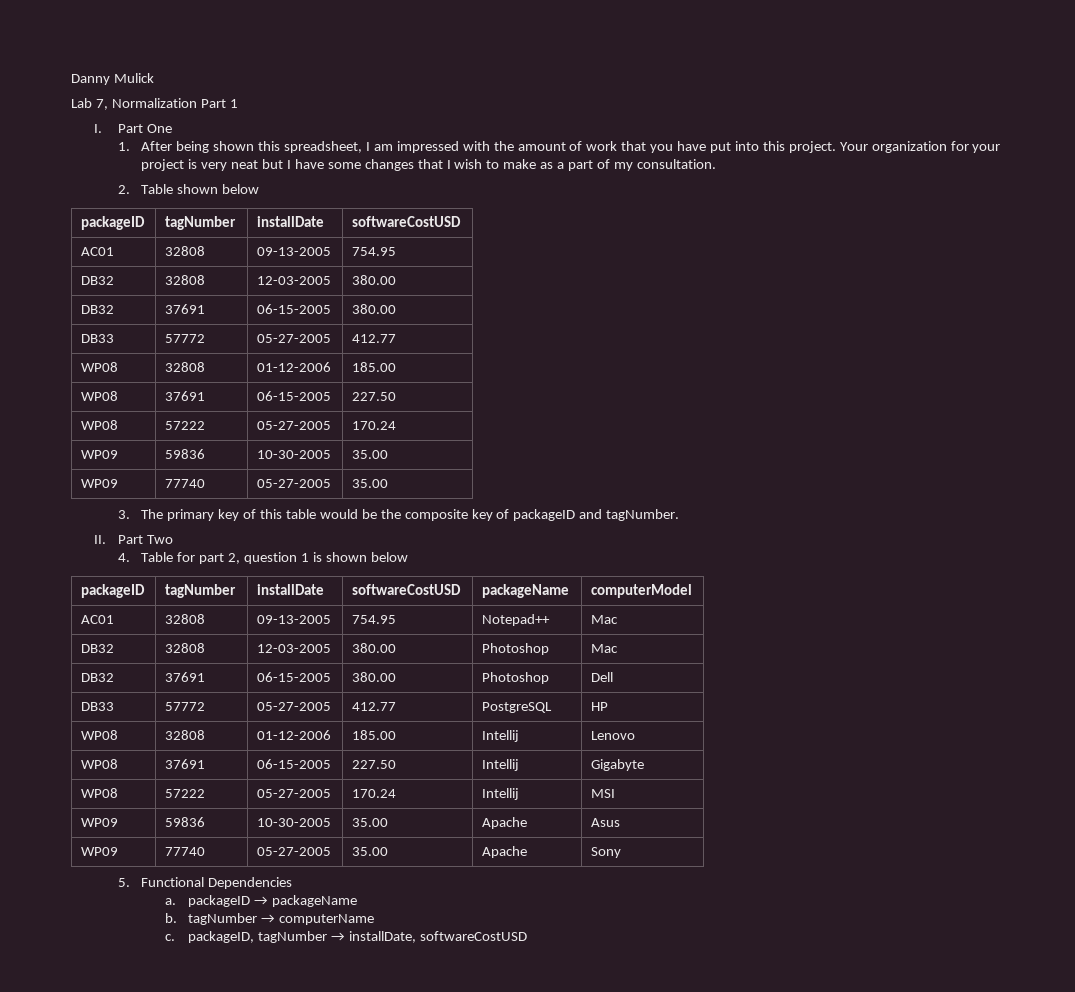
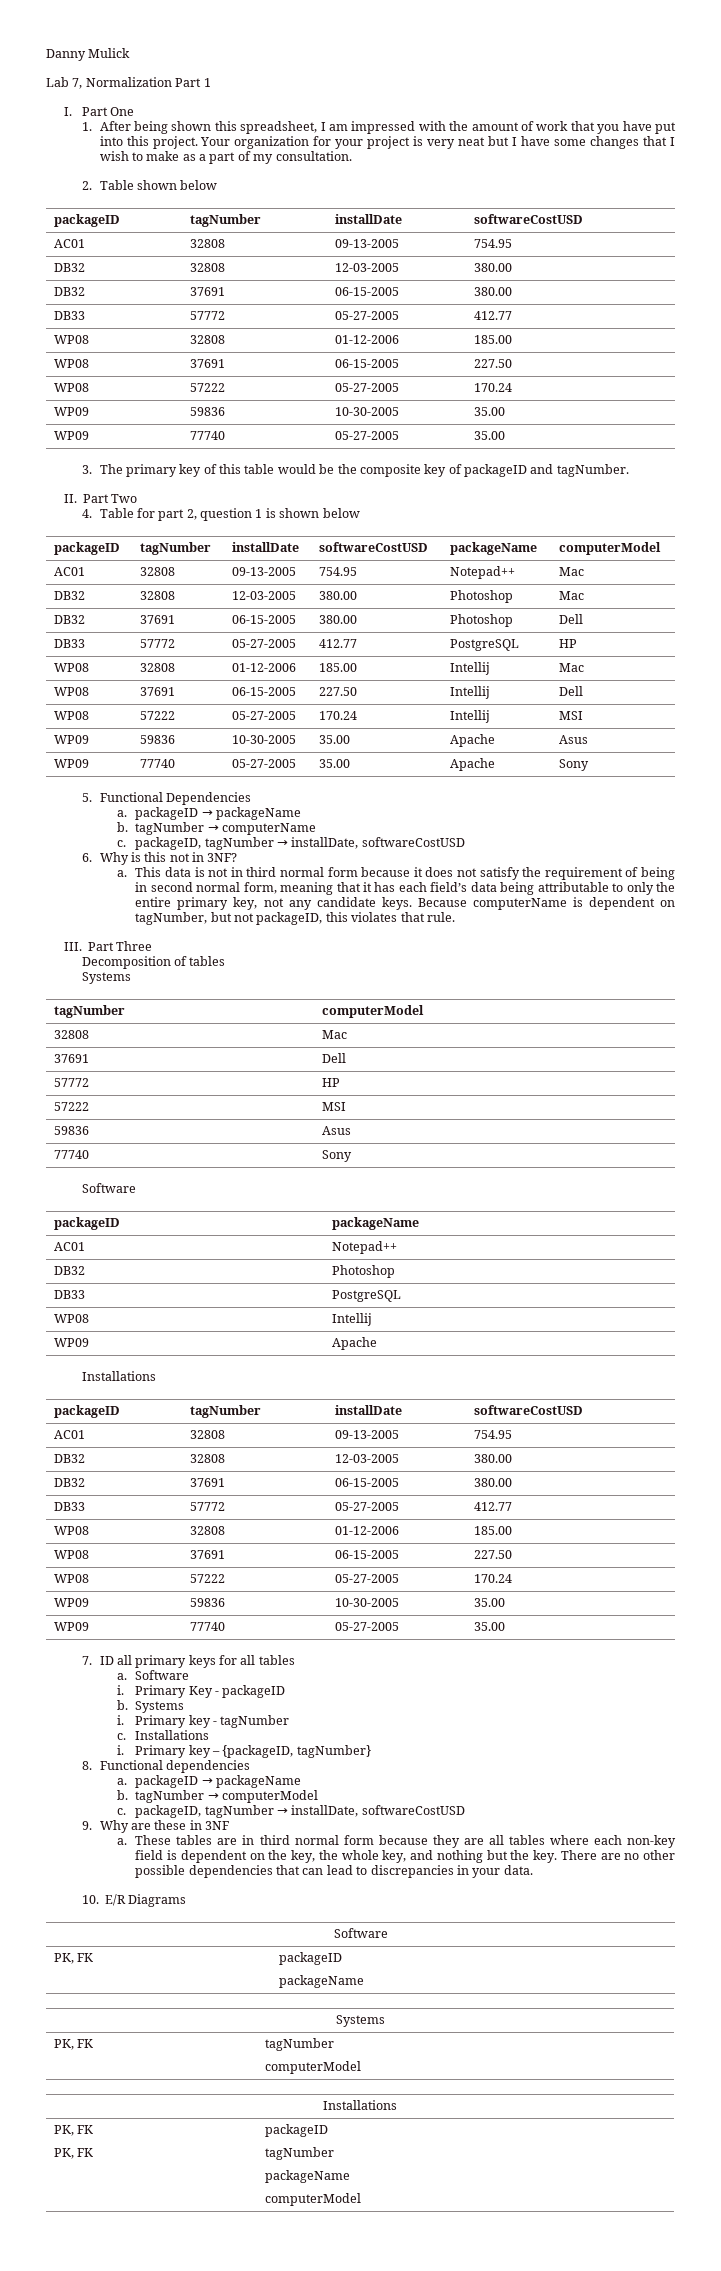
[591,731,636,740] Lenovo -> [558,663,584,672] Mac
[591,759,645,771] Gigabyte -> [558,686,583,696] Dell
(527, 936) none -> [81,852,238,865] [117,867,675,880] [135,882,675,895] [135,897,675,910] [135,912,455,925] [63,941,153,951] [81,956,226,969] [81,972,131,984] [53,1005,125,1018] [321,1005,424,1018] [53,1030,89,1039] [321,1030,347,1039] [53,1054,89,1063] [321,1053,346,1063] [53,1078,89,1087] [321,1078,340,1087] [53,1102,89,1111] [321,1102,346,1111] [53,1126,89,1135] [321,1126,351,1135] [53,1150,89,1159] [321,1150,352,1162] [81,1183,136,1193] [53,1217,120,1230] [331,1217,419,1230] [53,1242,85,1251] [331,1241,397,1254] [53,1266,85,1275] [331,1265,395,1278] [53,1290,85,1299] [331,1290,401,1302] [53,1314,89,1323] [331,1313,372,1326] [53,1338,89,1347] [331,1337,377,1350] [81,1371,156,1381] [53,1405,120,1418] [189,1405,261,1418] [334,1405,402,1415] [473,1405,583,1415] [53,1430,85,1439] [189,1430,225,1439] [334,1430,399,1439] [473,1430,512,1439] [53,1454,85,1463] [189,1454,225,1463] [334,1454,399,1463] [473,1454,512,1463] [53,1478,85,1487] [189,1478,225,1487] [334,1478,399,1487] [473,1478,512,1487] [53,1502,85,1511] [189,1502,225,1511] [334,1502,399,1511] [473,1502,512,1511] [53,1526,89,1535] [189,1526,225,1535] [334,1526,399,1535] [473,1526,512,1535] [53,1550,89,1559] [189,1550,225,1559] [334,1550,399,1559] [473,1550,512,1559] [53,1574,89,1583] [189,1574,225,1583] [334,1574,399,1583] [473,1574,512,1583] [53,1598,89,1607] [189,1598,225,1607] [334,1598,399,1607] [473,1598,505,1607] [53,1622,89,1631] [189,1622,225,1631] [334,1622,399,1631] [473,1622,505,1631] [81,1655,295,1668] [117,1670,190,1680] [117,1685,286,1698] [117,1700,185,1713] [117,1715,290,1728] [117,1730,210,1740] [117,1745,371,1758] [81,1760,250,1773] [117,1775,302,1788] [117,1790,319,1803] [117,1805,465,1818] [81,1820,230,1833] [117,1835,676,1848] [135,1850,675,1863] [135,1865,533,1878] [81,1894,187,1907] [333,1928,388,1938] [53,1953,94,1964] [278,1952,342,1965] [278,1975,364,1988] [335,2015,385,2027] [53,2039,94,2050] [264,2038,334,2051] [264,2061,361,2074] [323,2100,397,2110] [53,2125,94,2136] [53,2148,94,2159] [264,2124,328,2137] [264,2147,334,2160] [264,2170,350,2183] [264,2193,361,2206] // 6. Why is this not in 3NF? // a. This data is not in third normal form because it does not satisfy the requirement of being in second normal form, meaning that it has each field’s data being attributable to only the entire primary key, not any candidate keys. Because computerName is dependent on tagNumber, but not packageID, this violates that rule. // III. Part Three // Decomposition of tables // Systems // tagNumber | computerModel // 32808 | Mac // 37691 | Dell // 57772 | HP // 57222 | MSI // 59836 | Asus // 77740 | Sony // Software // packageID | packageName // AC01 | Notepad++ // DB32 | Photoshop // DB33 | PostgreSQL // WP08 | Intellij // WP09 | Apache // Installations // packageID | tagNumber | installDate | softwareCostUSD // AC01 | 32808 | 09-13-2005 | 754.95 // DB32 | 32808 | 12-03-2005 | 380.00 // DB32 | 37691 | 06-15-2005 | 380.00 // DB33 | 57772 | 05-27-2005 | 412.77 // WP08 | 32808 | 01-12-2006 | 185.00 // WP08 | 37691 | 06-15-2005 | 227.50 // WP08 | 57222 | 05-27-2005 | 170.24 // WP09 | 59836 | 10-30-2005 | 35.00 // WP09 | 77740 | 05-27-2005 | 35.00 // 7. ID all primary keys for all tables // a. Software // i. Primary Key - packageID // b. Systems // i. Primary key - tagNumber // c. Installations // i. Primary key – {packageID, tagNumber} // 8. Functional dependencies // a. packageID → packageName // b. tagNumber → computerModel // c. packageID, tagNumber → installDate, softwareCostUSD // 9. Why are these in 3NF // a. These tables are in third normal form because they are all tables where each non-key field is dependent on the key, the whole key, and nothing but the key. There are no other possible dependencies that can lead to discrepancies in your data. // 10. E/R Diagrams // Software // PK, FK | packageID // packageName // Systems // PK, FK | tagNumber // computerModel // Installations // PK, FK // PK, FK | packageID // tagNumber // packageName // computerModel

